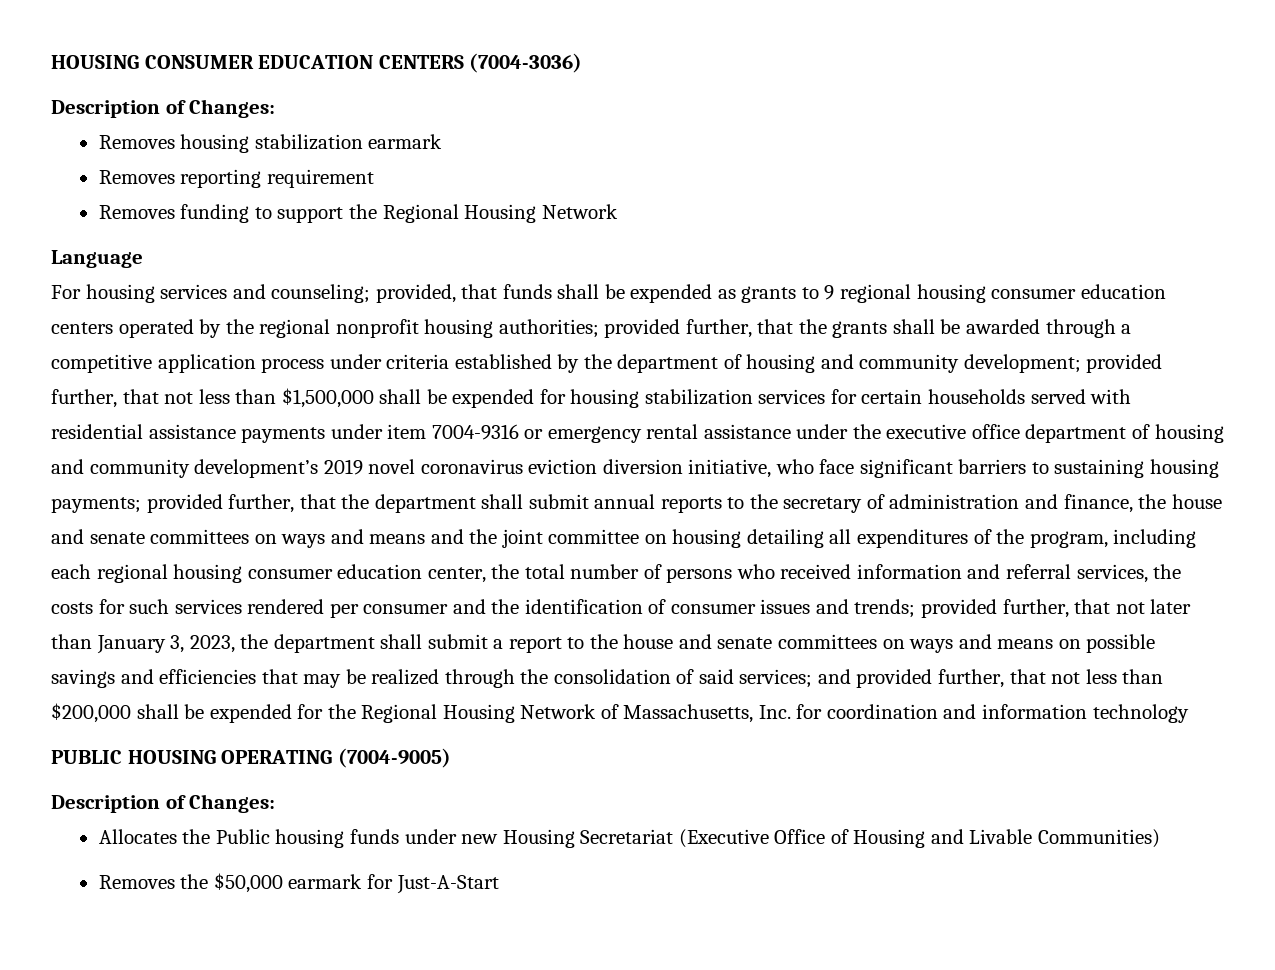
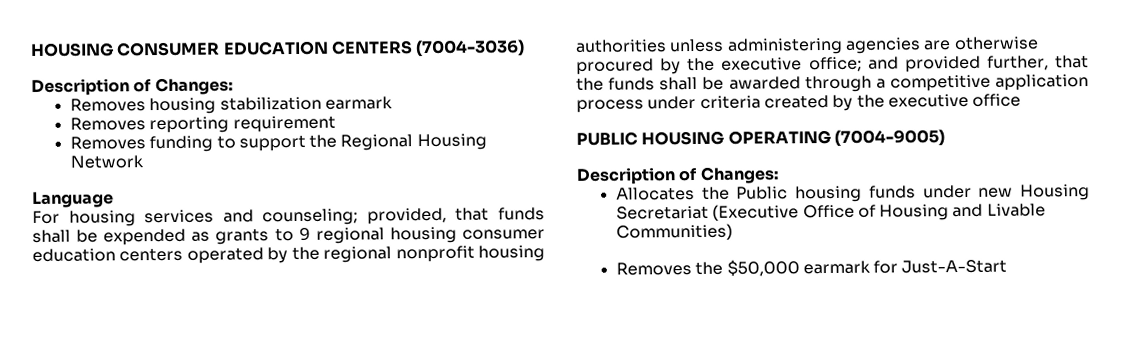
[498,319,888,338] authorities; provided further, that the grants -> [575,36,1039,55] [576,55,1089,75] [576,77,656,91] authorities unless administering agencies are otherwise procured by the executive office; and provided further, that the funds
[454,354,1163,373] [51,388,1132,408] [51,424,1224,443] [51,459,1220,478] [51,494,1222,513] [51,529,1197,548] [51,564,1182,583] [51,599,1192,618] [51,634,1156,654] [51,669,1164,688] [51,703,1189,723] established by the department of housing and community development; provided further, that not less than $1,500,000 shall be expended for housing stabilization services for certain households served with residential assistance payments under item 7004-9316 or emergency rental assistance under the executive office department of housing and community development’s 2019 novel coronavirus eviction diversion initiative, who face significant barriers to sustaining housing payments; provided further, that the department shall submit annual reports to the secretary of administration and finance, the house and senate committees on ways and means and the joint committee on housing detailing all expenditures of the program, including each regional housing consumer education center, the total number of persons who received information and referral services, the costs for such services rendered per consumer and the identification of consumer issues and trends; provided further, that not later than January 3, 2023, the department shall submit a report to the house and senate committees on ways and means on possible savings and efficiencies that may be realized through the consolidation of said services; and provided further, that not less than $200,000 shall be expended for the Regional Housing Network of Massachusetts, Inc. for coordination and information technology -> [763,93,1022,111] created by the executive office

